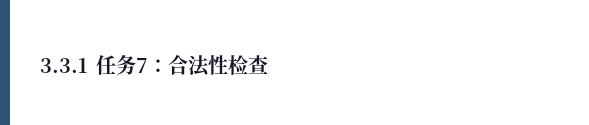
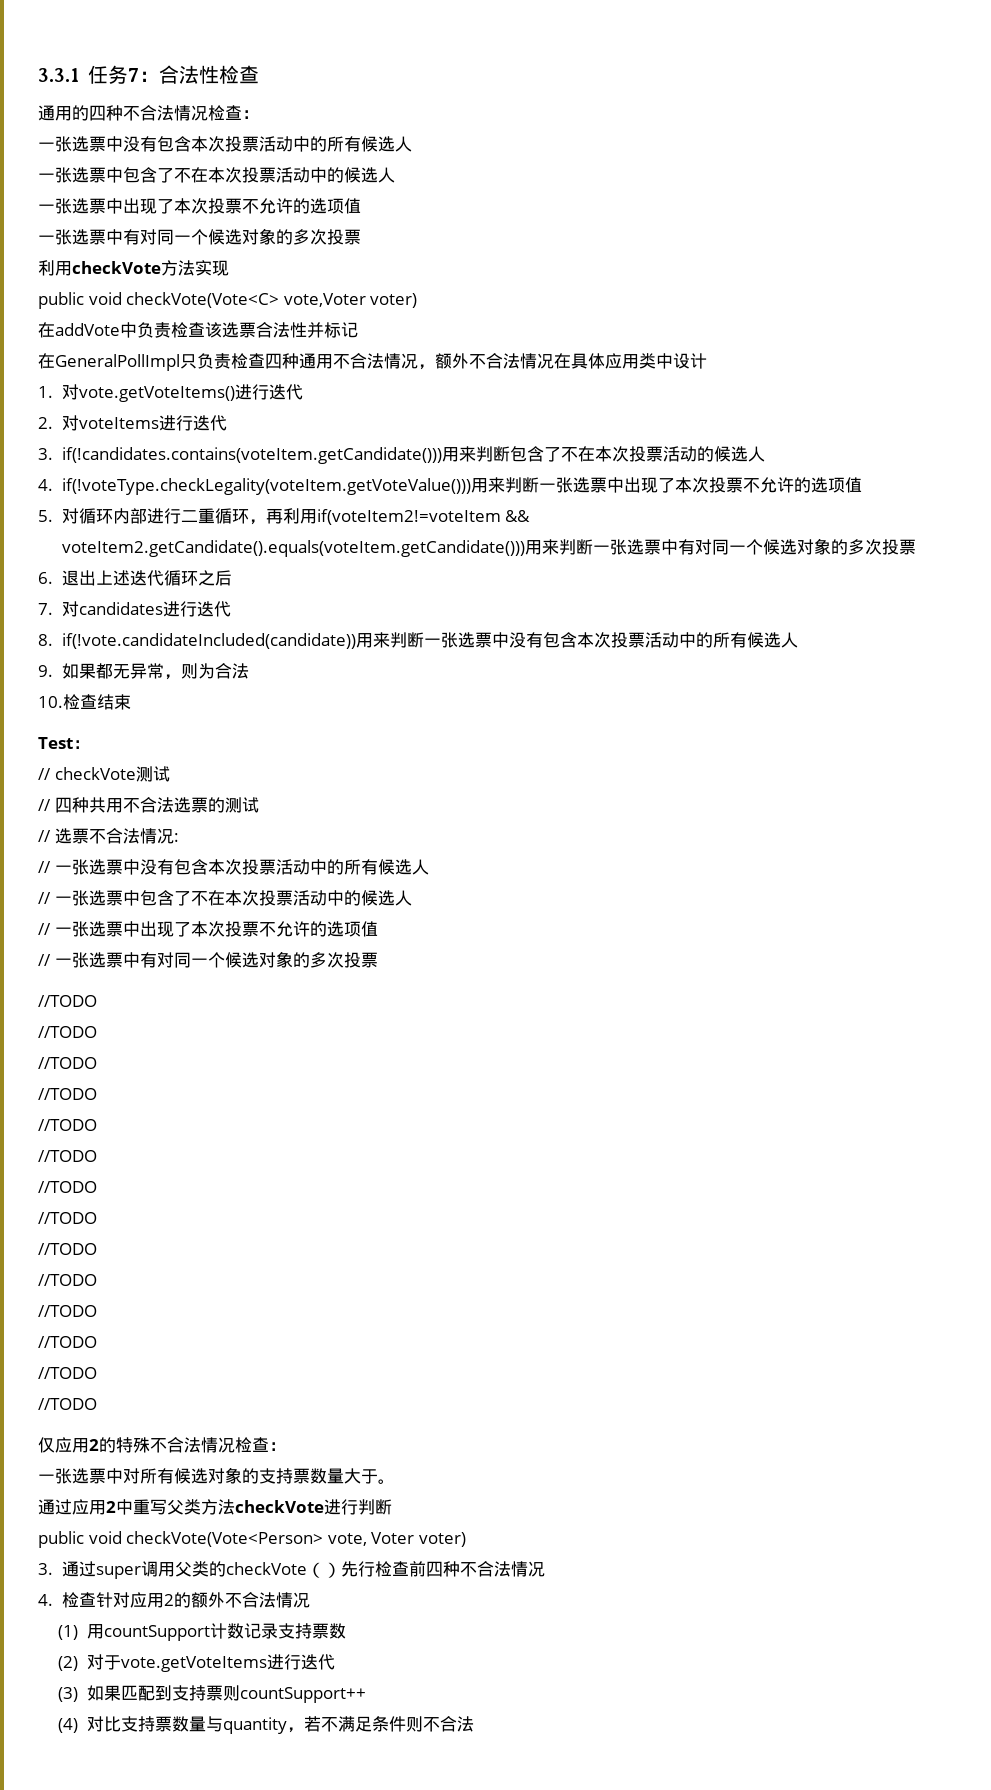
(268, 64) none -> [38,105,259,121] [38,136,412,152] [38,167,395,183] [38,198,361,214] [38,228,361,245] [38,260,229,276] [38,292,418,309] [38,322,358,338] [38,353,707,371] [38,384,303,402] [38,415,227,431] [38,446,765,464] [38,477,862,495] [38,508,531,525] [61,538,916,557] [38,570,232,586] [38,601,231,617] [38,632,798,649] [38,663,249,680] [38,694,131,710] [38,737,90,749] [38,766,170,782] [38,797,259,813] [38,828,179,844] [38,859,429,875] [38,890,412,906] [38,921,378,937] [38,951,378,968] [38,995,97,1007] [38,1026,97,1038] [38,1057,97,1069] [38,1088,97,1100] [38,1119,97,1131] [38,1150,97,1162] [38,1181,97,1193] [38,1212,97,1224] [38,1243,97,1255] [38,1274,97,1286] [38,1305,97,1317] [38,1336,97,1348] [38,1367,97,1379] [38,1398,97,1410] [38,1437,286,1453] [38,1467,395,1484] [38,1499,392,1515] [38,1531,466,1548] [38,1561,545,1579] [38,1592,310,1608] [58,1623,346,1641] [58,1654,335,1672] [58,1685,366,1703] [58,1716,474,1734] // 通用的四种不合法情况检查： // 一张选票中没有包含本次投票活动中的所有候选人 // 一张选票中包含了不在本次投票活动中的候选人 // 一张选票中出现了本次投票不允许的选项值 // 一张选票中有对同一个候选对象的多次投票 // 利用checkVote方法实现 // public void checkVote(Vote<C> vote,Voter voter) // 在addVote中负责检查该选票合法性并标记 // 在GeneralPollImpl只负责检查四种通用不合法情况，额外不合法情况在具体应用类中设计 // 1.对vote.getVoteItems()进行迭代 // 2.对voteItems进行迭代 // 3. if(!candidates.contains(voteItem.getCandidate()))用来判断包含了不在本次投票活动的候选人 // 4. if(!voteType.checkLegality(voteItem.getVoteValue()))用来判断一张选票中出现了本次投票不允许的选项值 // 5.对循环内部进行二重循环，再利用if(voteItem2!=voteItem && voteItem2.getCandidate().equals(voteItem.getCandidate()))用来判断一张选票中有对同一个候选对象的多次投票 // 6.退出上述迭代循环之后 // 7.对candidates进行迭代 // 8. if(!vote.candidateIncluded(candidate))用来判断一张选票中没有包含本次投票活动中的所有候选人 // 9.如果都无异常，则为合法 // 10.检查结束 // Test： // // checkVote测试 // // 四种共用不合法选票的测试 // // 选票不合法情况: // // 一张选票中没有包含本次投票活动中的所有候选人 // // 一张选票中包含了不在本次投票活动中的候选人 // // 一张选票中出现了本次投票不允许的选项值 // // 一张选票中有对同一个候选对象的多次投票 // //TODO // //TODO // //TODO // //TODO // //TODO // //TODO // //TODO // //TODO // //TODO // //TODO // //TODO // //TODO // //TODO // //TODO // 仅应用2的特殊不合法情况检查： // 一张选票中对所有候选对象的支持票数量大于。 // 通过应用2中重写父类方法checkVote进行判断 // public void checkVote(Vote<Person> vote, Voter voter) // 3.通过super调用父类的checkVote（）先行检查前四种不合法情况 // 4.检查针对应用2的额外不合法情况 // (1)用countSupport计数记录支持票数 // (2)对于vote.getVoteItems进行迭代 // (3)如果匹配到支持票则countSupport++ // (4)对比支持票数量与quantity，若不满足条件则不合法

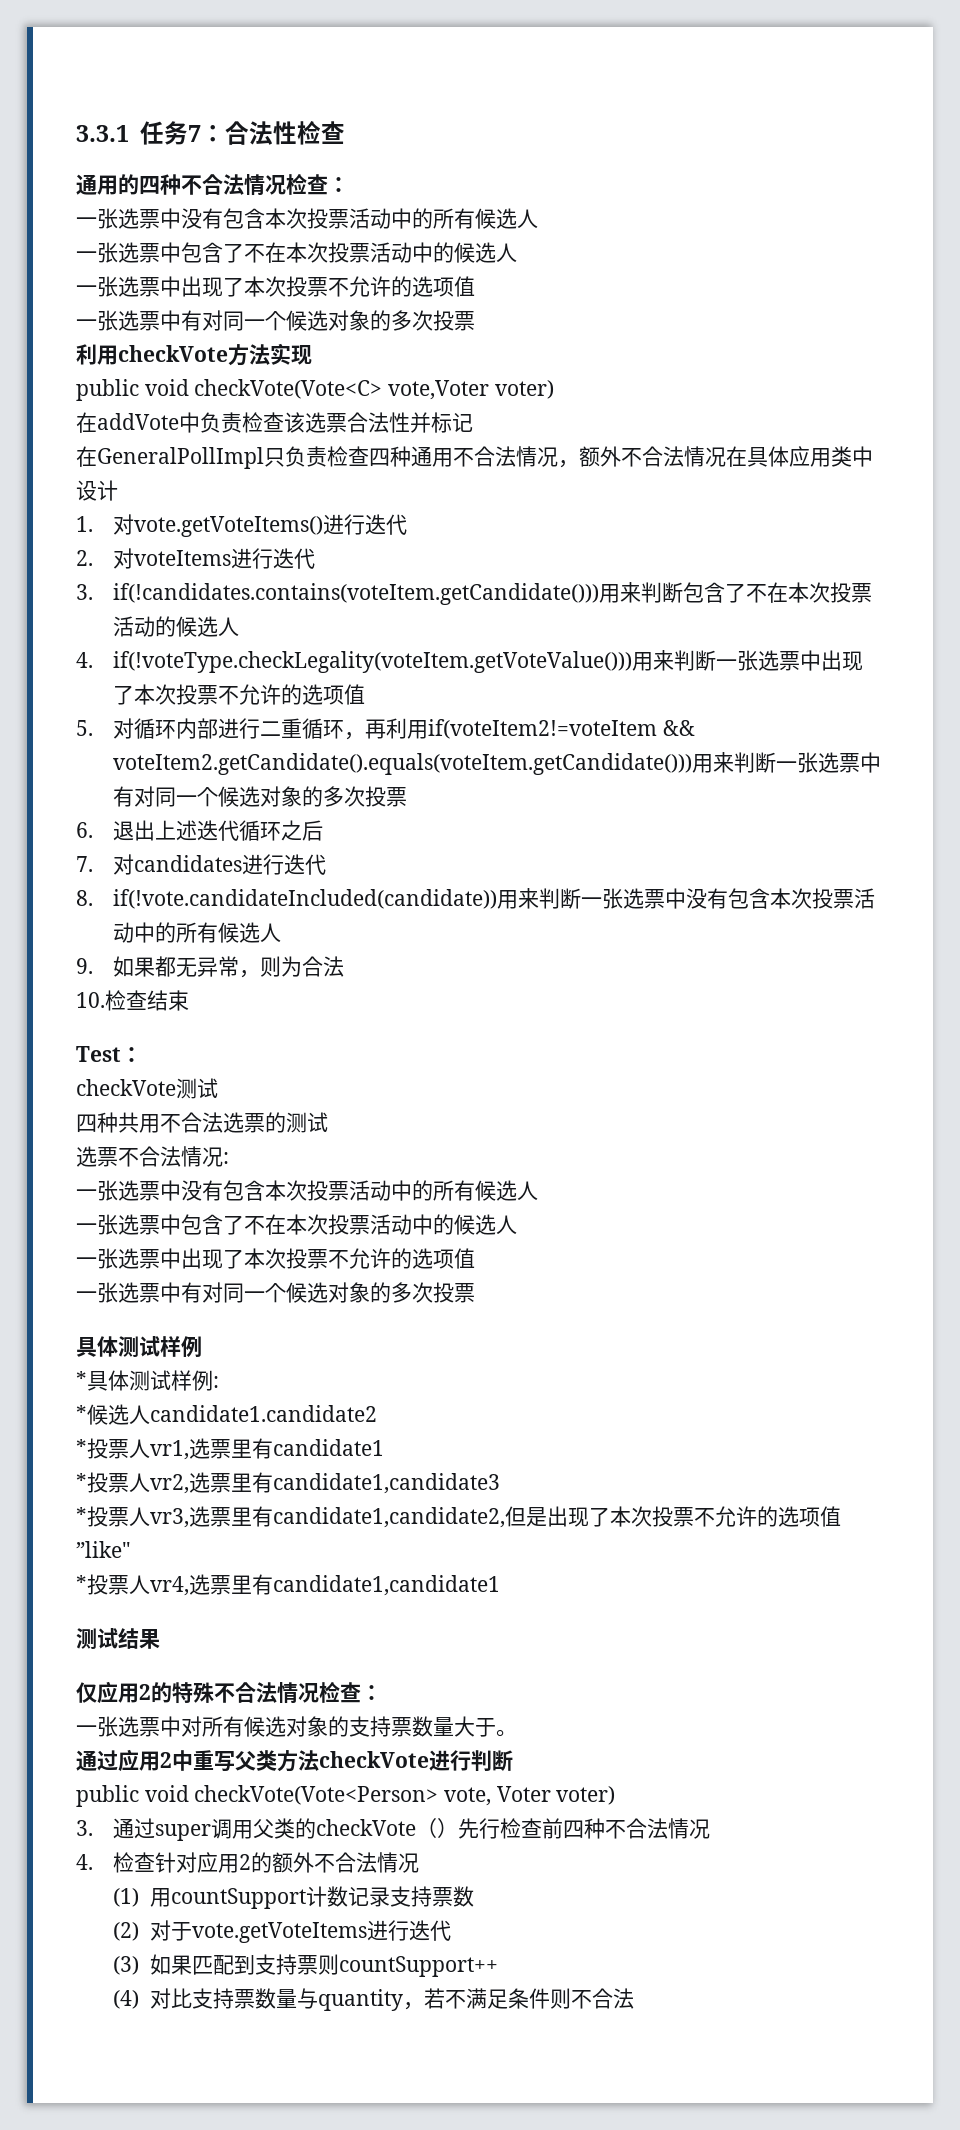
[38,768,51,780] // -> (142, 1054) none
[38,799,51,811] // -> (218, 1088) none
[38,830,51,842] // -> (328, 1122) none
[38,861,51,873] // -> (229, 1158) none
[38,892,51,904] // -> (538, 1190) none
[38,923,51,935] // -> (517, 1224) none
[38,954,51,966] // -> (475, 1258) none
[38,995,97,1007] [38,1026,97,1038] [38,1057,97,1069] [38,1088,97,1100] [38,1119,97,1131] [38,1150,97,1162] [38,1181,97,1193] [38,1212,97,1224] [38,1243,97,1255] [38,1274,97,1286] [38,1305,97,1317] [38,1336,97,1348] [38,1367,97,1379] [38,1398,97,1410] //TODO // //TODO // //TODO // //TODO // //TODO // //TODO // //TODO // //TODO // //TODO // //TODO // //TODO // //TODO // //TODO // //TODO -> [76,1336,202,1357] [76,1370,219,1391] [76,1404,377,1425] [76,1438,384,1460] [76,1472,500,1494] [76,1506,841,1528] [76,1541,131,1558] [76,1574,500,1596] [76,1628,160,1649] 具体测试样例 // *具体测试样例: // *候选人candidate1.candidate2 // *投票人vr1,选票里有candidate1 // *投票人vr2,选票里有candidate1,candidate3 // *投票人vr3,选票里有candidate1,candidate2,但是出现了本次投票不允许的选项值”like" // *投票人vr4,选票里有candidate1,candidate1 // 测试结果

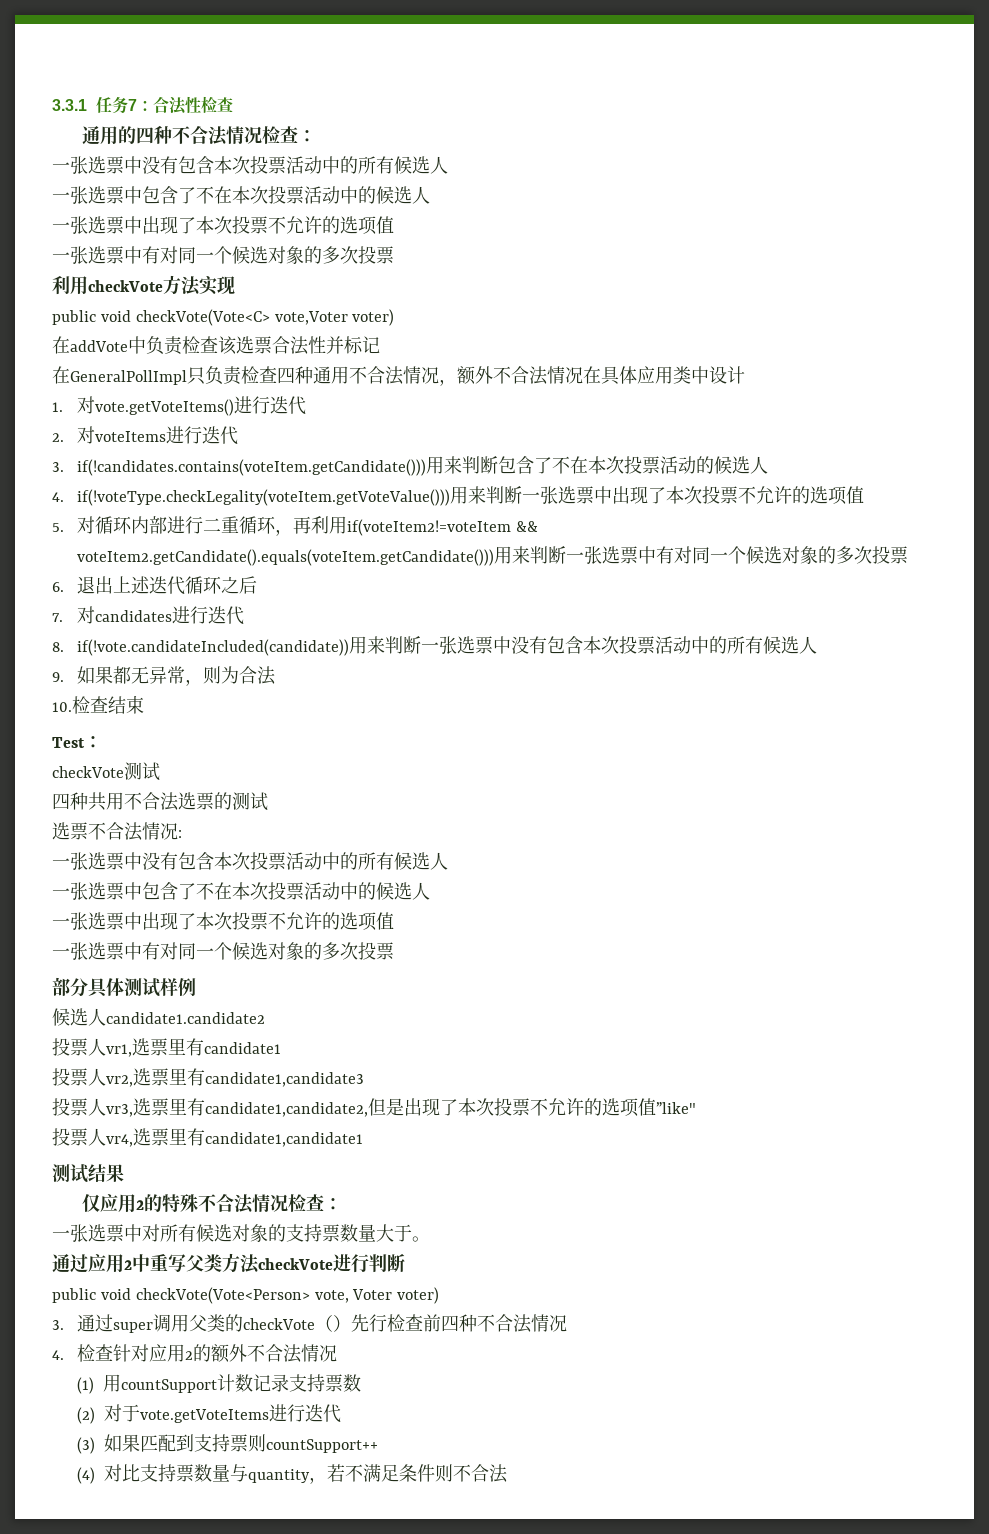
(475, 1293) none -> [52,977,88,997] 部分
[76,1370,219,1391] [76,1405,87,1422] *具体测试样例: // * -> (196, 987) none
[76,1439,87,1456] * -> (265, 1018) none
[76,1473,87,1490] * -> (281, 1048) none
[76,1507,87,1524] * -> (364, 1079) none
[76,1575,87,1592] * -> (696, 1108) none

